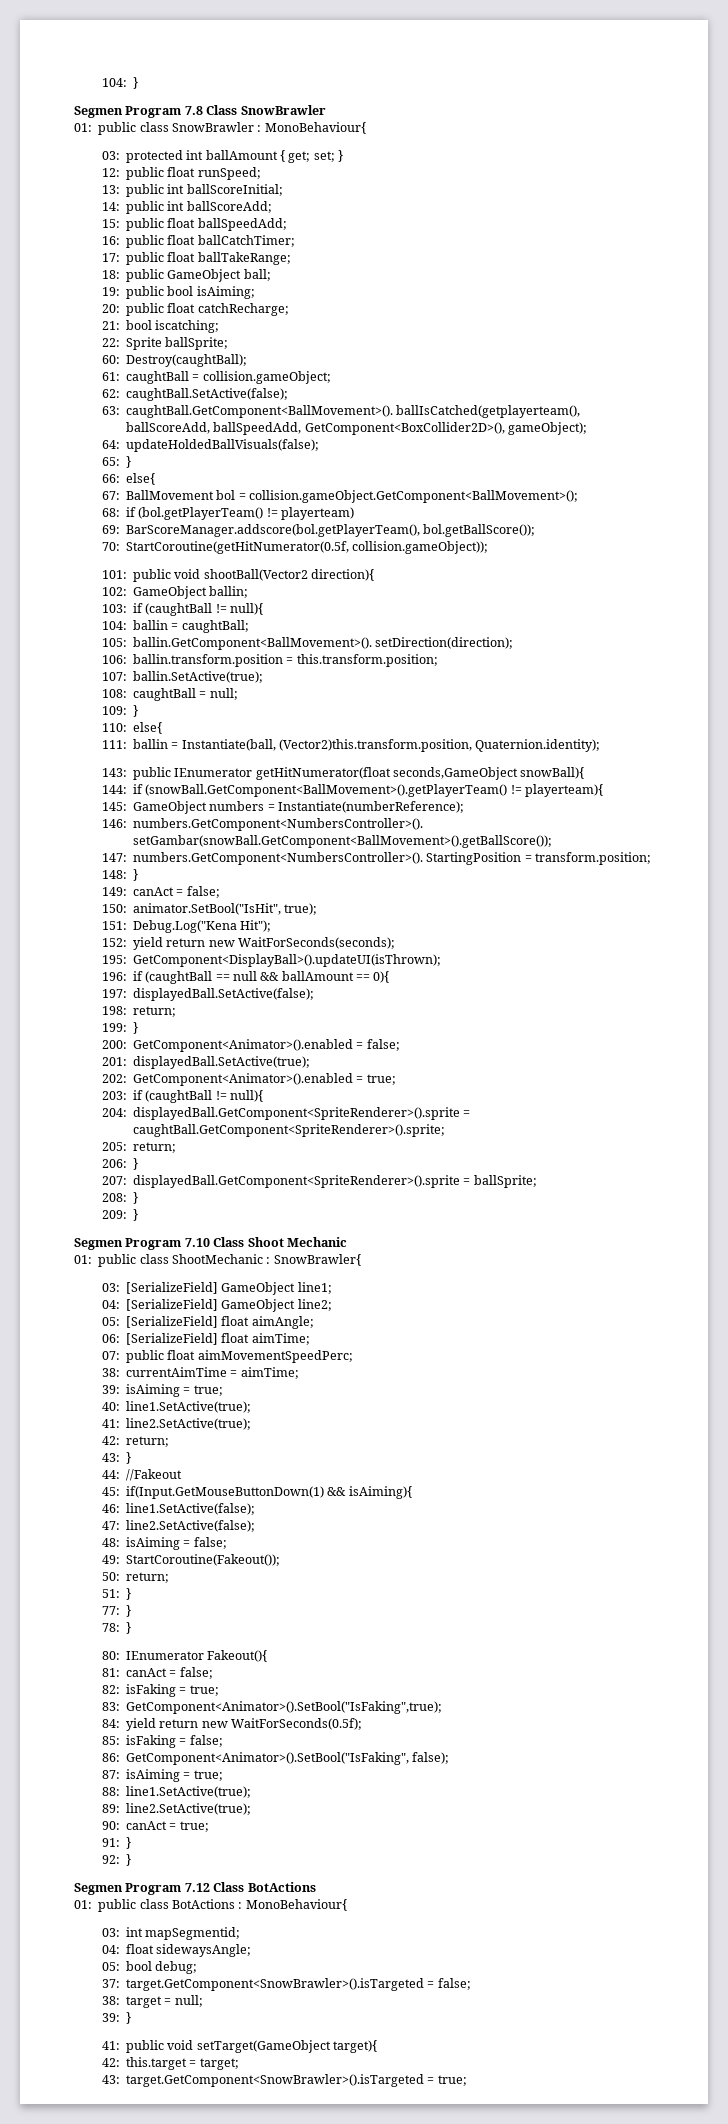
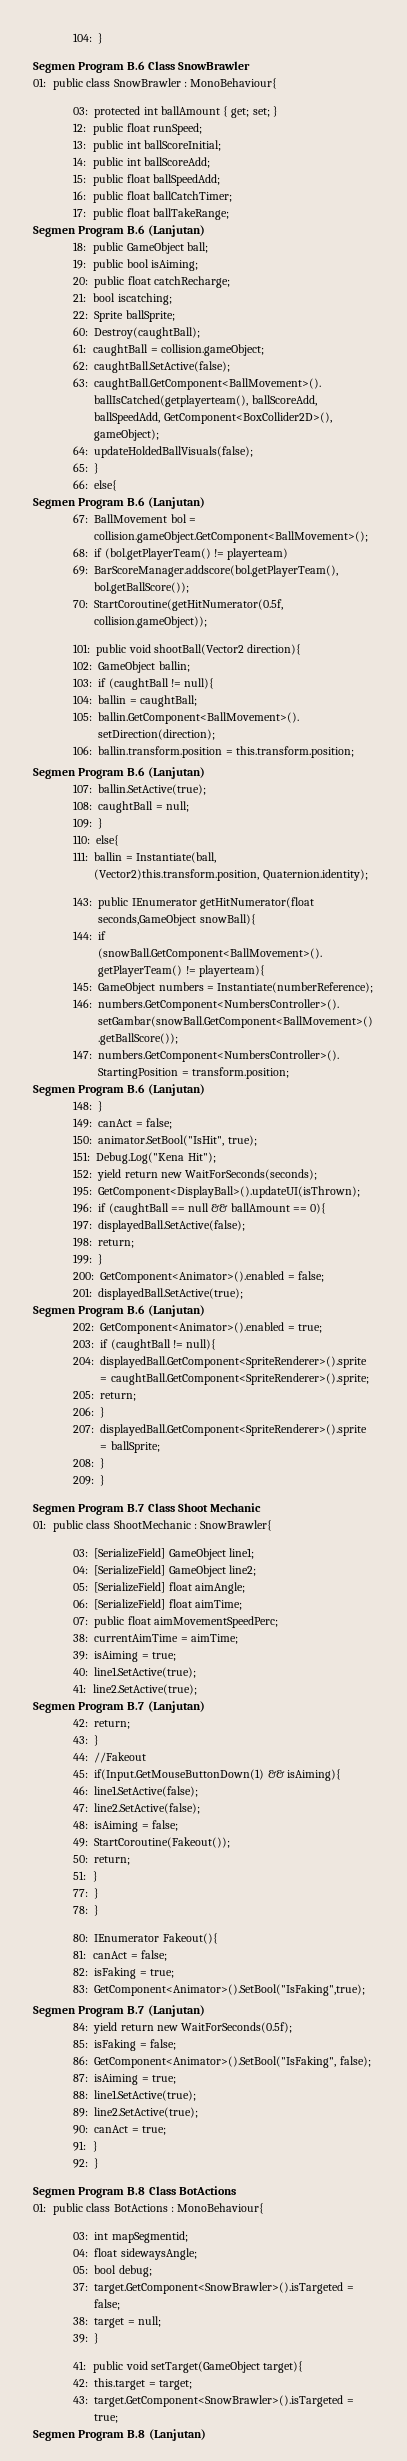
[184,106,203,115] 7.8 -> [127,61,146,70] B.6
(291, 258) none -> [33,225,205,237] // Segmen Program B.6 (Lanjutan)
(155, 479) none -> [33,497,205,509] // Segmen Program B.6 (Lanjutan)
(438, 660) none -> [33,767,205,779] // Segmen Program B.6 (Lanjutan)
(651, 858) none -> [33,1084,205,1096] // Segmen Program B.6 (Lanjutan)
(310, 1062) none -> [33,1305,205,1317] // Segmen Program B.6 (Lanjutan)
[184,1238,210,1247] 7.10 -> [127,1504,145,1512] B.7
(251, 1424) none -> [33,1701,205,1713] // Segmen Program B.7 (Lanjutan)
(442, 1707) none -> [33,2005,205,2017] // Segmen Program B.7 (Lanjutan)
[184,1883,210,1892] 7.12 -> [127,2187,146,2195] B.8
(467, 2080) none -> [33,2429,206,2441] // Segmen Program B.8 (Lanjutan)

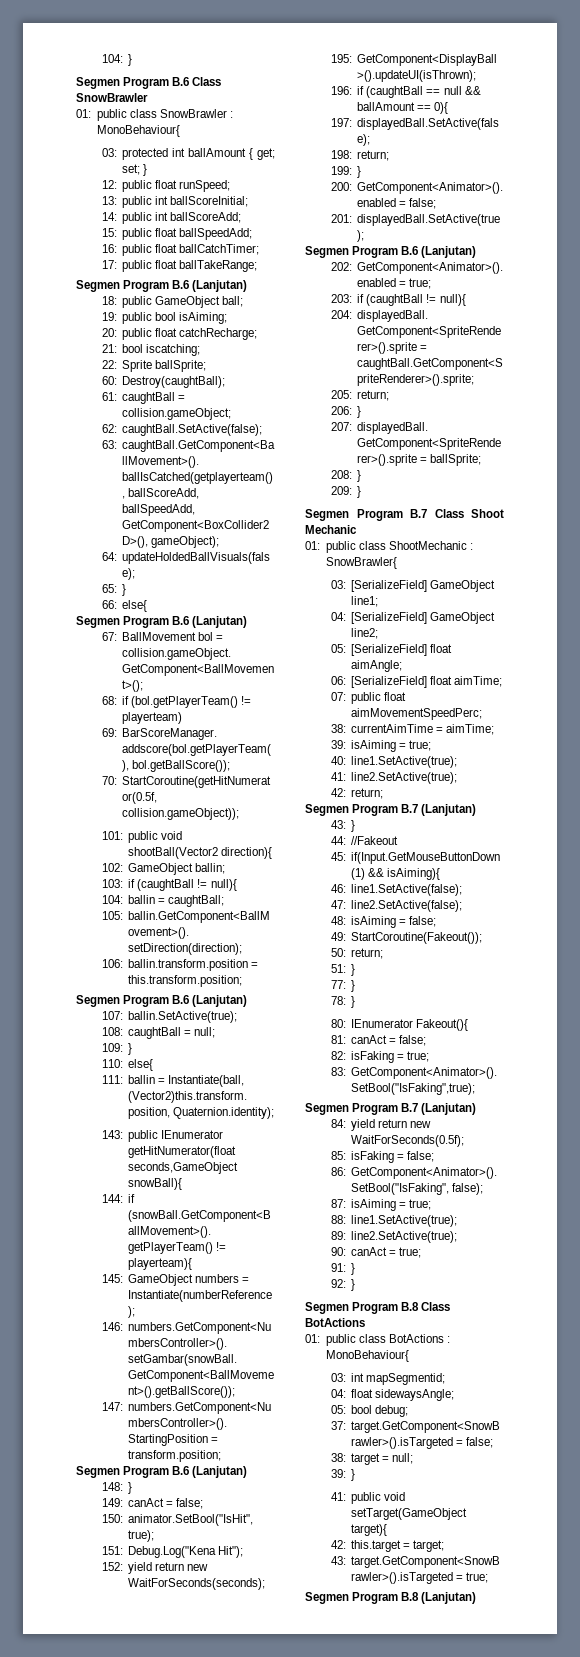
[33,1701,205,1713] [73,1719,131,1729] // Segmen Program B.7 (Lanjutan) // 42: return; -> [330,788,384,799] [305,804,477,816] // 42: return; // Segmen Program B.7 (Lanjutan)

